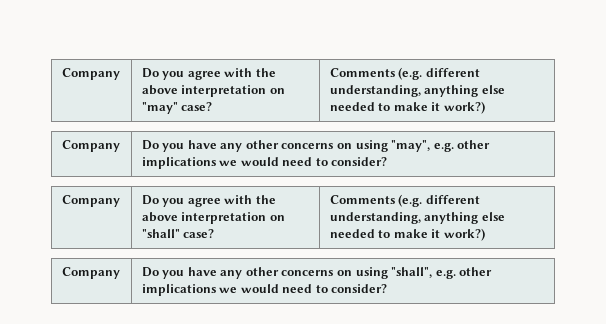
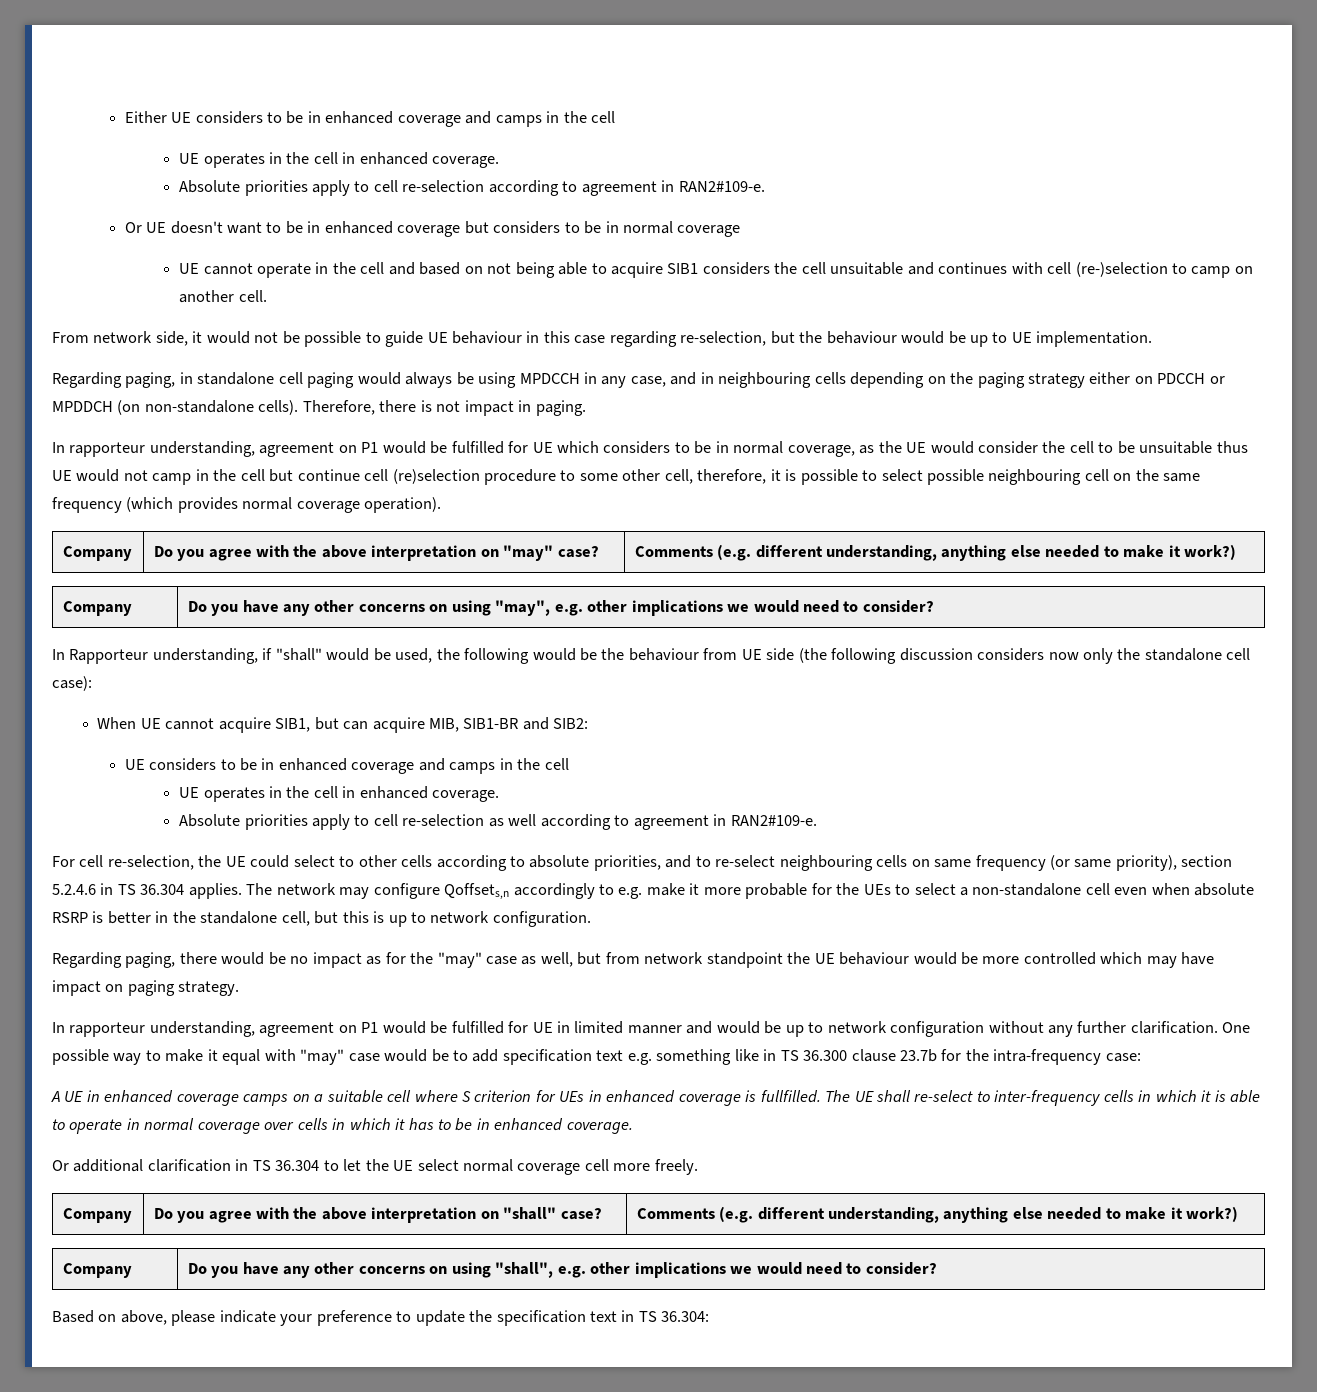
(61, 74) none -> [124,111,616,127] [179,152,500,168] [179,180,765,196] [124,221,741,237] [179,262,1253,278] [179,290,267,303] [52,331,1153,347] [52,372,1225,388] [52,400,586,416] [52,441,1248,457] [52,469,1201,485] [52,497,442,513] Either UE considers to be in enhanced coverage and camps in the cell // UE operates in the cell in enhanced coverage. // Absolute priorities apply to cell re-selection according to agreement in RAN2#109-e. // Or UE doesn't want to be in enhanced coverage but considers to be in normal coverage // UE cannot operate in the cell and based on not being able to acquire SIB1 considers the cell unsuitable and continues with cell (re-)selection to camp on another cell. // From network side, it would not be possible to guide UE behaviour in this case regarding re-selection, but the behaviour would be up to UE implementation. // Regarding paging, in standalone cell paging would always be using MPDCCH in any case, and in neighbouring cells depending on the paging strategy either on PDCCH or MPDDCH (on non-standalone cells). Therefore, there is not impact in paging. // In rapporteur understanding, agreement on P1 would be fulfilled for UE which considers to be in normal coverage, as the UE would consider the cell to be unsuitable thus UE would not camp in the cell but continue cell (re)selection procedure to some other cell, therefore, it is possible to select possible neighbouring cell on the same frequency (which provides normal coverage operation). //
(388, 161) none -> [52,648,1251,664] [52,676,92,691] [97,717,589,733] [124,758,569,774] [179,786,500,802] [179,814,817,830] [52,855,1233,871] [52,883,1255,899] [52,911,591,927] [52,952,1215,968] [52,980,240,996] [52,1021,1251,1037] [52,1049,1141,1065] [51,1090,1261,1106] [52,1118,633,1134] [52,1159,698,1175] // In Rapporteur understanding, if "shall" would be used, the following would be the behaviour from UE side (the following discussion considers now only the standalone cell case): // When UE cannot acquire SIB1, but can acquire MIB, SIB1-BR and SIB2: // UE considers to be in enhanced coverage and camps in the cell // UE operates in the cell in enhanced coverage. // Absolute priorities apply to cell re-selection as well according to agreement in RAN2#109-e. // For cell re-selection, the UE could select to other cells according to absolute priorities, and to re-select neighbouring cells on same frequency (or same priority), section 5.2.4.6 in TS 36.304 applies. The network may configure Qoffsets,n accordingly to e.g. make it more probable for the UEs to select a non-standalone cell even when absolute RSRP is better in the standalone cell, but this is up to network configuration. // Regarding paging, there would be no impact as for the "may" case as well, but from network standpoint the UE behaviour would be more controlled which may have impact on paging strategy. // In rapporteur understanding, agreement on P1 would be fulfilled for UE in limited manner and would be up to network configuration without any further clarification. One possible way to make it equal with "may" case would be to add specification text e.g. something like in TS 36.300 clause 23.7b for the intra-frequency case: // A UE in enhanced coverage camps on a suitable cell where S criterion for UEs in enhanced coverage is fullfilled. The UE shall re-select to inter-frequency cells in which it is able to operate in normal coverage over cells in which it has to be in enhanced coverage. // Or additional clarification in TS 36.304 to let the UE select normal coverage cell more freely.
(388, 288) none -> [52,1310,710,1326] // Based on above, please indicate your preference to update the specification text in TS 36.304:

